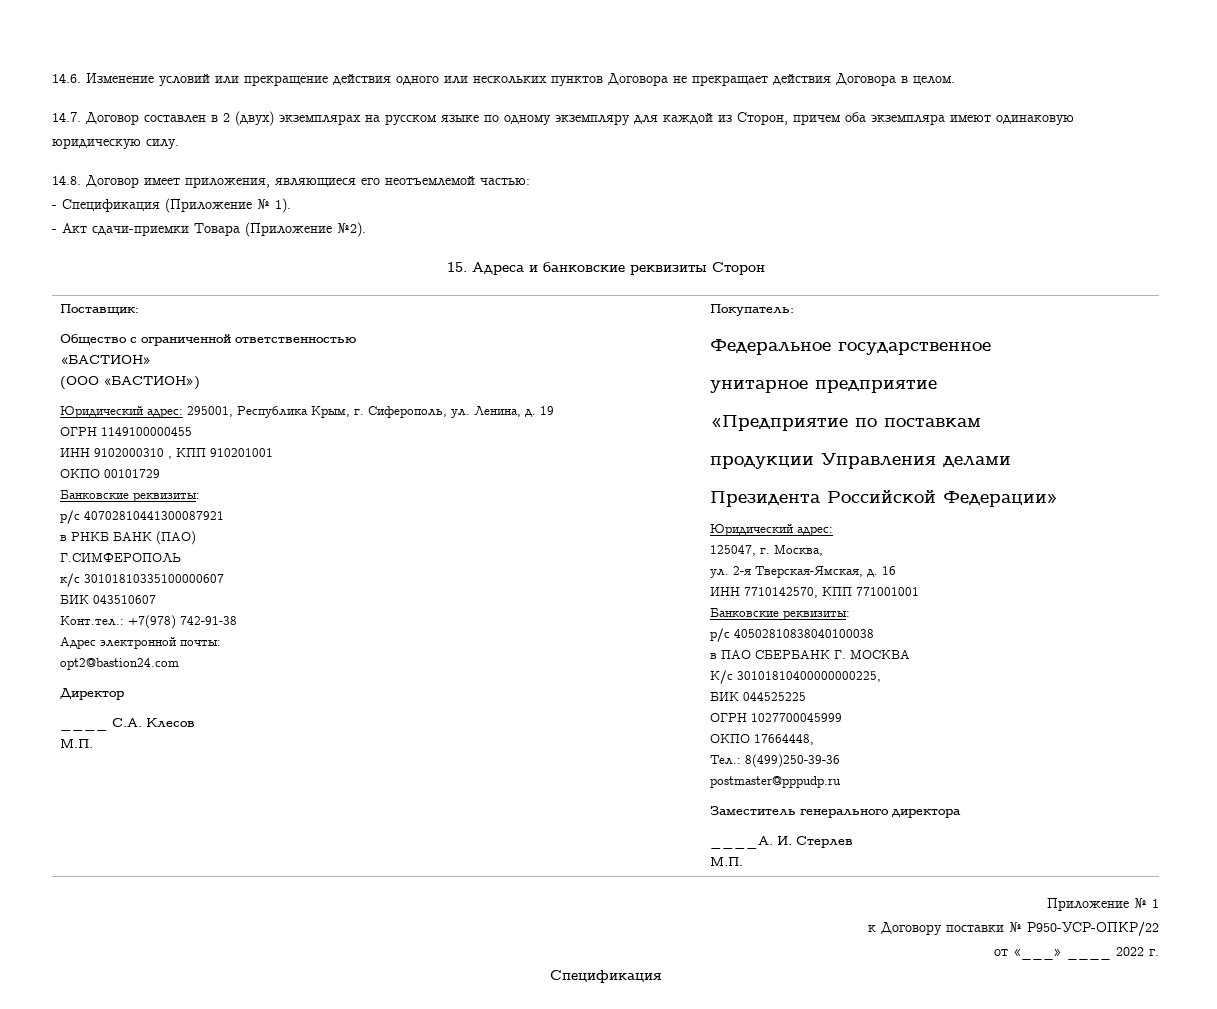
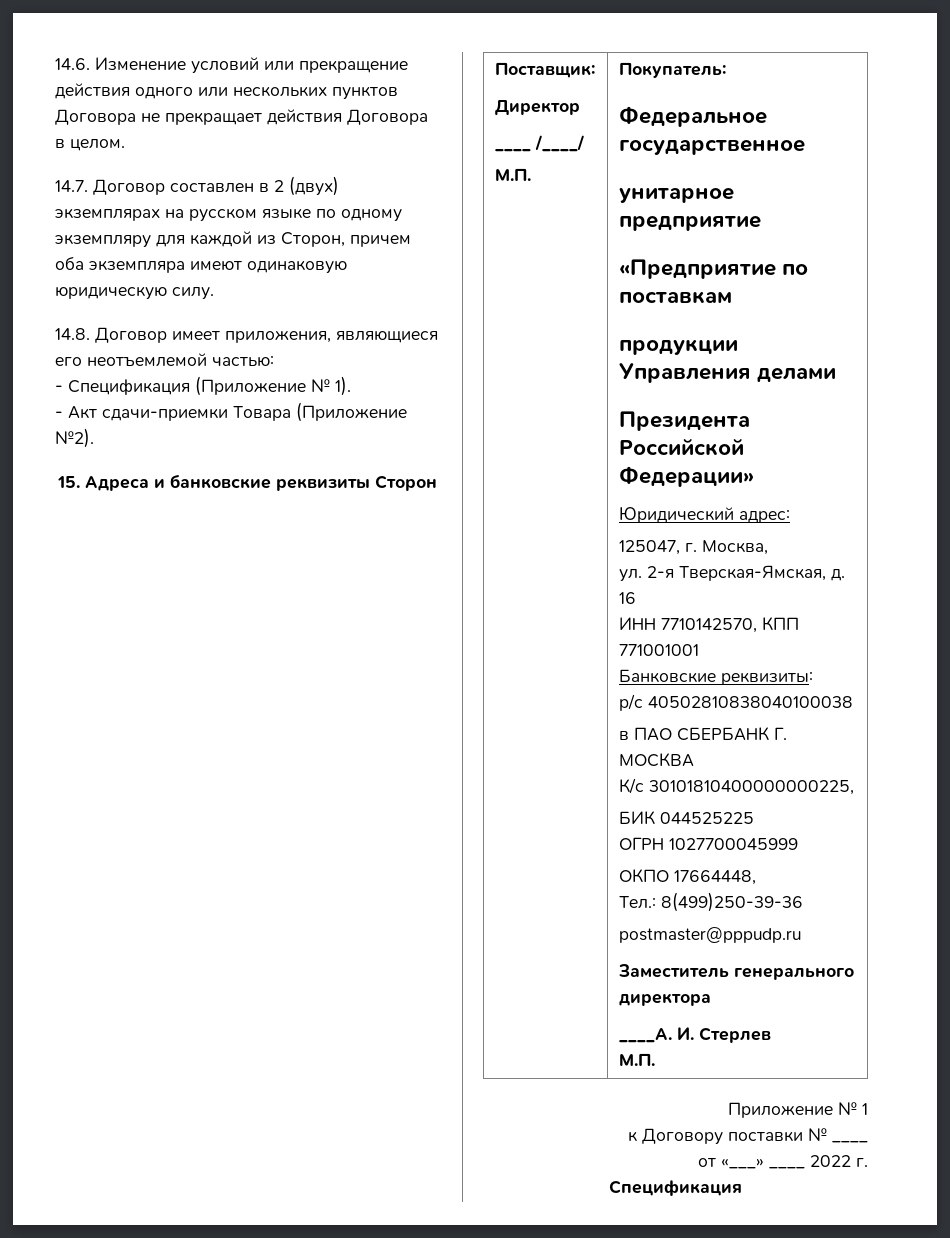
[59,334,356,346] [59,355,151,364] [59,376,200,390] [59,406,554,418] [59,427,192,436] [59,448,273,459] [59,469,160,478] [59,490,200,502] [59,510,224,524] [59,531,196,545] [59,552,181,562] [59,573,224,587] [59,595,156,604] [59,615,237,629] [59,637,221,649] [59,658,179,670] // Общество с ограниченной ответственностью // «БАСТИОН» // (ООО «БАСТИОН») // Юридический адрес: 295001, Республика Крым, г. Сиферополь, ул. Ленина, д. 19 // ОГРН 1149100000455 // ИНН 9102000310 , КПП 910201001 // ОКПО 00101729 // Банковские реквизиты: // р/с 40702810441300087921 // в РНКБ БАНК (ПАО) // Г.СИМФЕРОПОЛЬ // к/с 30101810335100000607 // БИК 043510607 // Конт.тел.: +7(978) 742-91-38 // Адрес электронной почты: // opt2@bastion24.com -> (595, 70) none
[111,718,195,728] С.А. Клесов -> [534,135,585,152] /____/
[1027,921,1159,936] Р950-УСР-ОПКР/22 -> [832,1141,868,1143] ____

